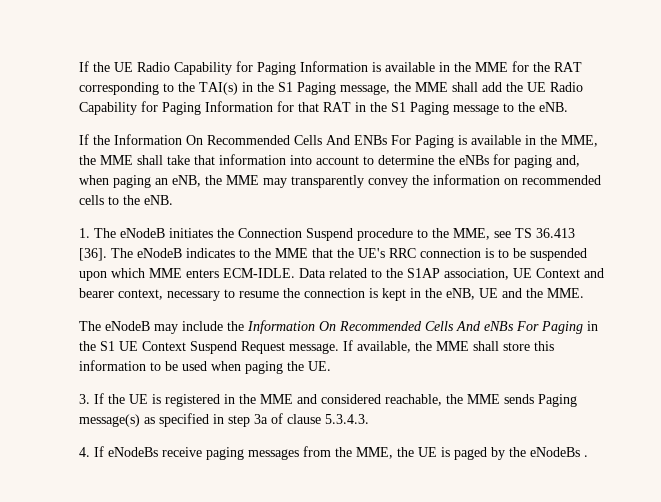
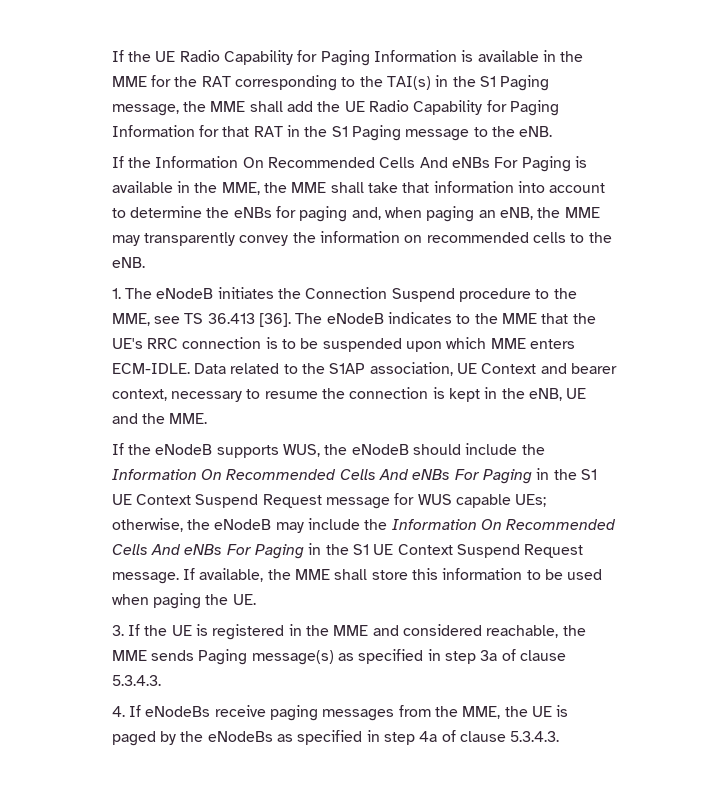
[354,135,388,145] ENBs -> [451,157,490,168] eNBs
[79,321,102,331] The -> [111,443,545,458] [111,468,597,484] [111,493,547,509] [111,518,211,532] If the eNodeB supports WUS, the eNodeB should include the Information On Recommended Cells And eNBs For Paging in the S1 UE Context Suspend Request message for WUS capable UEs; otherwise, the
[584,455,589,457] . -> [277,730,560,745] as specified in step 4a of clause 5.3.4.3.

